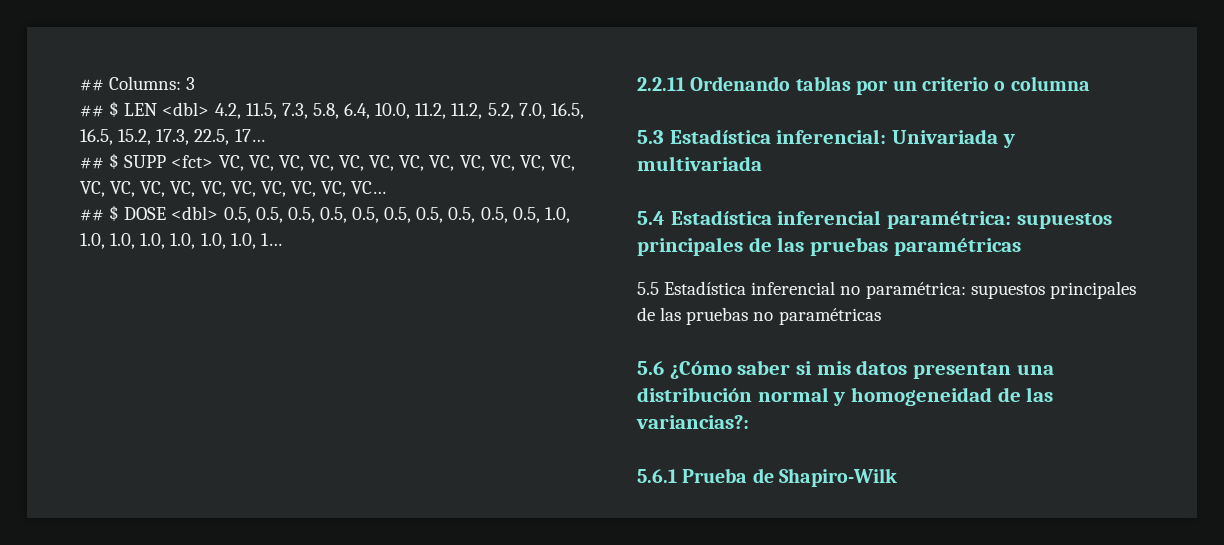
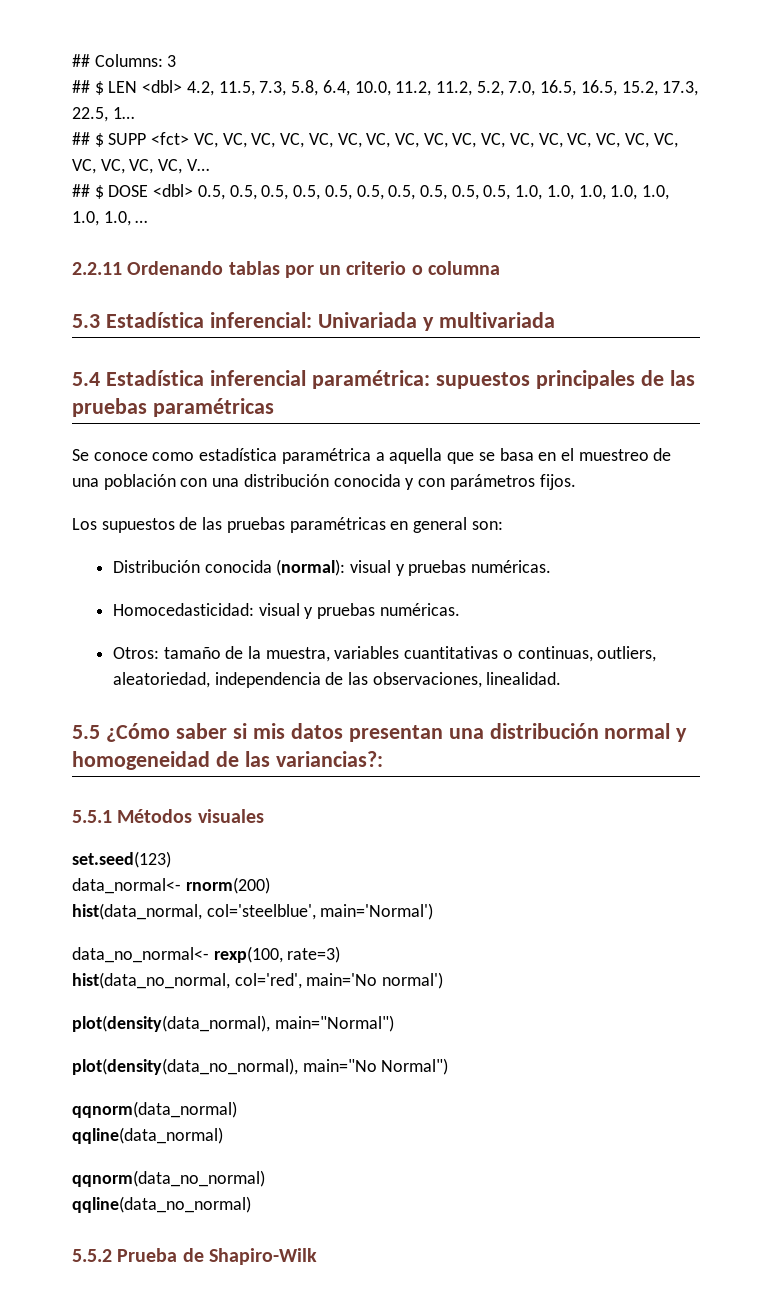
[234,129,265,142] 17… -> [112,107,134,119] 1…
[351,181,387,194] VC… -> [186,159,209,171] V…
[260,233,282,246] 1… -> [135,220,148,223] …
[637,281,1136,299] [637,307,881,325] [637,361,664,375] 5.5 Estadística inferencial no paramétrica: supuestos principales de las pruebas no paramétricas // 5.6 -> [72,448,672,464] [72,474,576,490] [72,517,503,533] [112,559,552,576] [112,603,460,619] [112,646,657,662] [112,672,562,688] [72,725,100,739] Se conoce como estadística paramétrica a aquella que se basa en el muestreo de una población con una distribución conocida y con parámetros fijos. // Los supuestos de las pruebas paramétricas en general son: // Distribución conocida (normal): visual y pruebas numéricas. // Homocedasticidad: visual y pruebas numéricas. // Otros: tamaño de la muestra, variables cuantitativas o continuas, outliers, aleatoriedad, independencia de las observaciones, linealidad. // 5.5
[637,469,677,483] 5.6.1 -> [72,809,264,823] [72,851,171,868] [72,877,270,894] [72,903,434,920] [72,946,341,963] [72,972,444,989] [72,1015,394,1032] [72,1058,449,1075] [72,1101,237,1118] [72,1127,223,1144] [72,1170,265,1187] [72,1196,251,1213] [72,1249,112,1262] 5.5.1 Métodos visuales // set.seed(123) // data_normal<- rnorm(200) // hist(data_normal, col='steelblue', main='Normal') // data_no_normal<- rexp(100, rate=3) // hist(data_no_normal, col='red', main='No normal') // plot(density(data_normal), main="Normal") // plot(density(data_no_normal), main="No Normal") // qqnorm(data_normal) // qqline(data_normal) // qqnorm(data_no_normal) // qqline(data_no_normal) // 5.5.2

